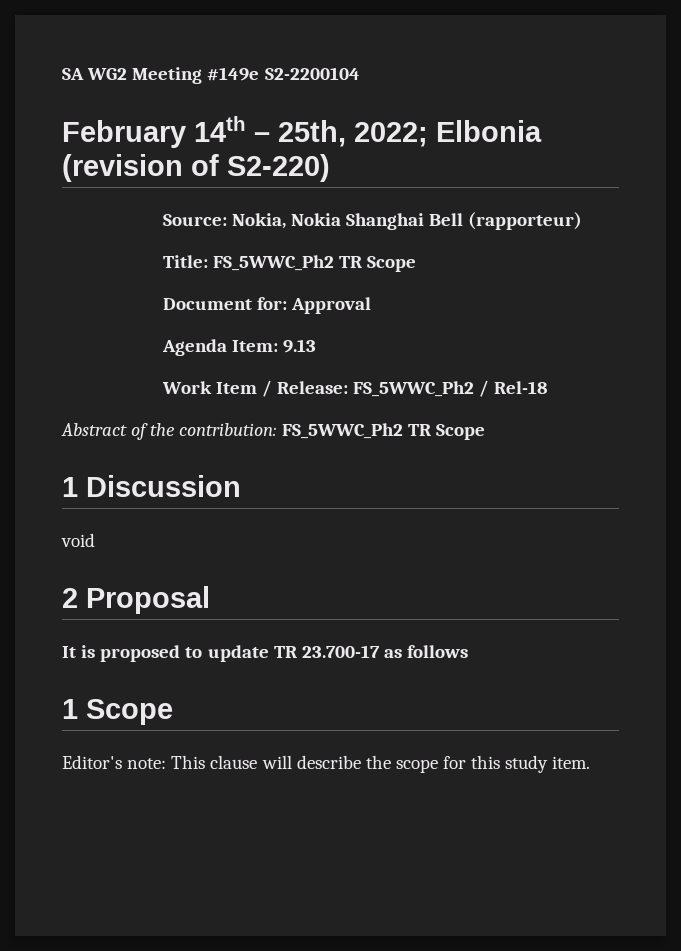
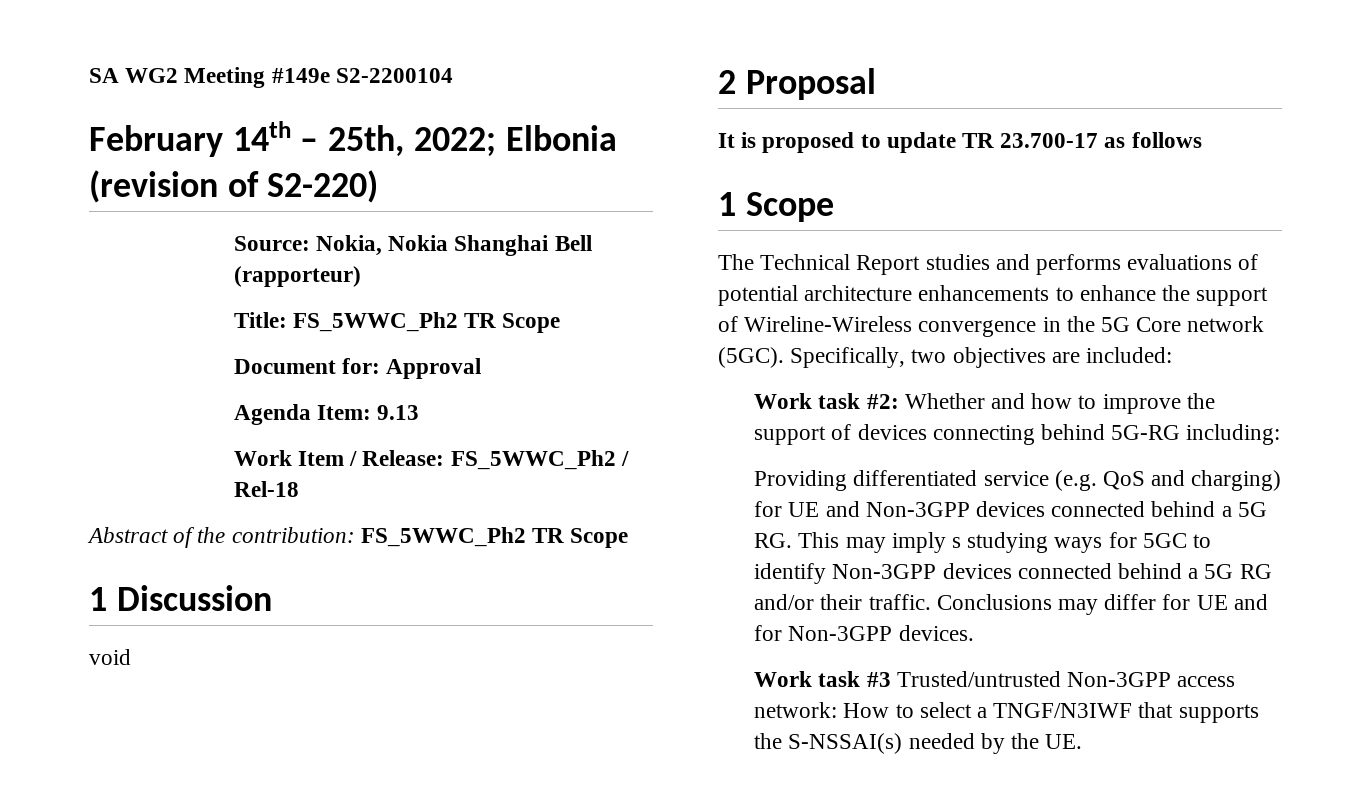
[62,755,591,773] Editor's note: This clause will describe the scope for this study item. -> [718,254,1259,275] [718,285,1269,306] [718,316,1265,337] [718,347,1173,368] [754,393,1215,414] [754,424,1281,445] [754,470,1282,491] [754,501,1267,517] [754,532,1212,553] [754,563,1272,584] [754,594,1268,615] [754,625,974,641] [754,671,1236,687] [754,702,1259,723] [754,733,1083,754] The Technical Report studies and performs evaluations of potential architecture enhancements to enhance the support of Wireline-Wireless convergence in the 5G Core network (5GC). Specifically, two objectives are included: // Work task #2: Whether and how to improve the support of devices connecting behind 5G-RG including: // Providing differentiated service (e.g. QoS and charging) for UE and Non-3GPP devices connected behind a 5G RG. This may imply s studying ways for 5GC to identify Non-3GPP devices connected behind a 5G RG and/or their traffic. Conclusions may differ for UE and for Non-3GPP devices. // Work task #3 Trusted/untrusted Non-3GPP access network: How to select a TNGF/N3IWF that supports the S-NSSAI(s) needed by the UE.

